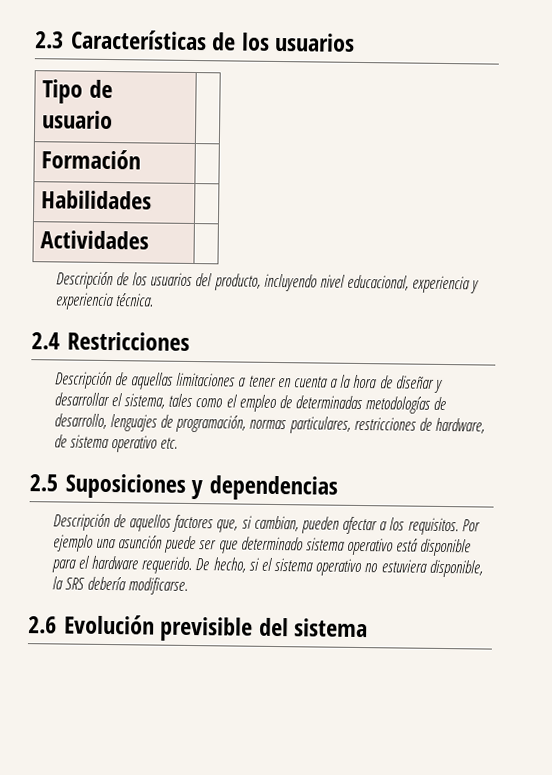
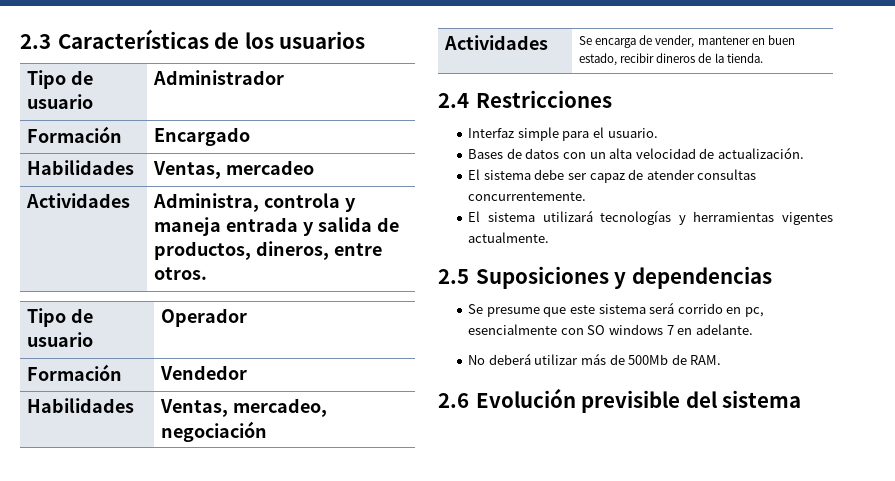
[41,149,142,170] [41,190,153,210] [40,230,150,250] [55,271,480,294] [54,292,154,311] [31,331,190,351] [53,371,443,393] [53,392,447,414] [53,413,486,434] [53,434,179,453] [29,473,338,501] [52,513,481,536] [52,534,472,557] [50,555,483,578] [51,576,189,595] // Formación | // Habilidades | // Actividades | // Descripción de los usuarios del producto, incluyendo nivel educacional, experiencia y experiencia técnica. // 2.4 Restricciones // Descripción de aquellas limitaciones a tener en cuenta a la hora de diseñar y desarrollar el sistema, tales como el empleo de determinadas metodologías de desarrollo, lenguajes de programación, normas particulares, restricciones de hardware, de sistema operativo etc. // 2.5 Suposiciones y dependencias // Descripción de aquellos factores que, si cambian, pueden afectar a los requisitos. Por ejemplo una asunción puede ser que determinado sistema operativo está disponible para el hardware requerido. De hecho, si el sistema operativo no estuviera disponible, la SRS debería modificarse. -> [153,70,285,85] [27,126,123,143] [154,127,251,146] [27,160,135,175] [153,160,315,179] [26,193,131,208] [153,193,356,212] [154,217,399,236] [154,241,382,260] [154,267,208,280] [27,308,94,327] [27,332,94,347] [161,308,248,327] [27,364,123,381] [160,365,248,380] [27,398,135,413] [160,398,328,417] [161,421,268,442] [444,35,549,50] [579,35,795,48] [579,53,763,66] [438,90,612,108] [468,127,658,141] [468,147,804,159] [468,169,757,183] [468,192,587,201] [468,210,833,225] [468,232,550,243] [438,266,772,289] [468,302,764,317] [468,324,753,335] [468,353,722,365] Administrador // Formación | Encargado // Habilidades | Ventas, mercadeo // Actividades | Administra, controla y maneja entrada y salida de productos, dineros, entre otros. // Tipo de usuario | Operador // Formación | Vendedor // Habilidades | Ventas, mercadeo, negociación // Actividades | Se encarga de vender, mantener en buen estado, recibir dineros de la tienda. // 2.4 Restricciones // Interfaz simple para el usuario. // Bases de datos con un alta velocidad de actualización. // El sistema debe ser capaz de atender consultas concurrentemente. // El sistema utilizará tecnologías y herramientas vigentes actualmente. // 2.5 Suposiciones y dependencias // Se presume que este sistema será corrido en pc, esencialmente con SO windows 7 en adelante. // No deberá utilizar más de 500Mb de RAM.

